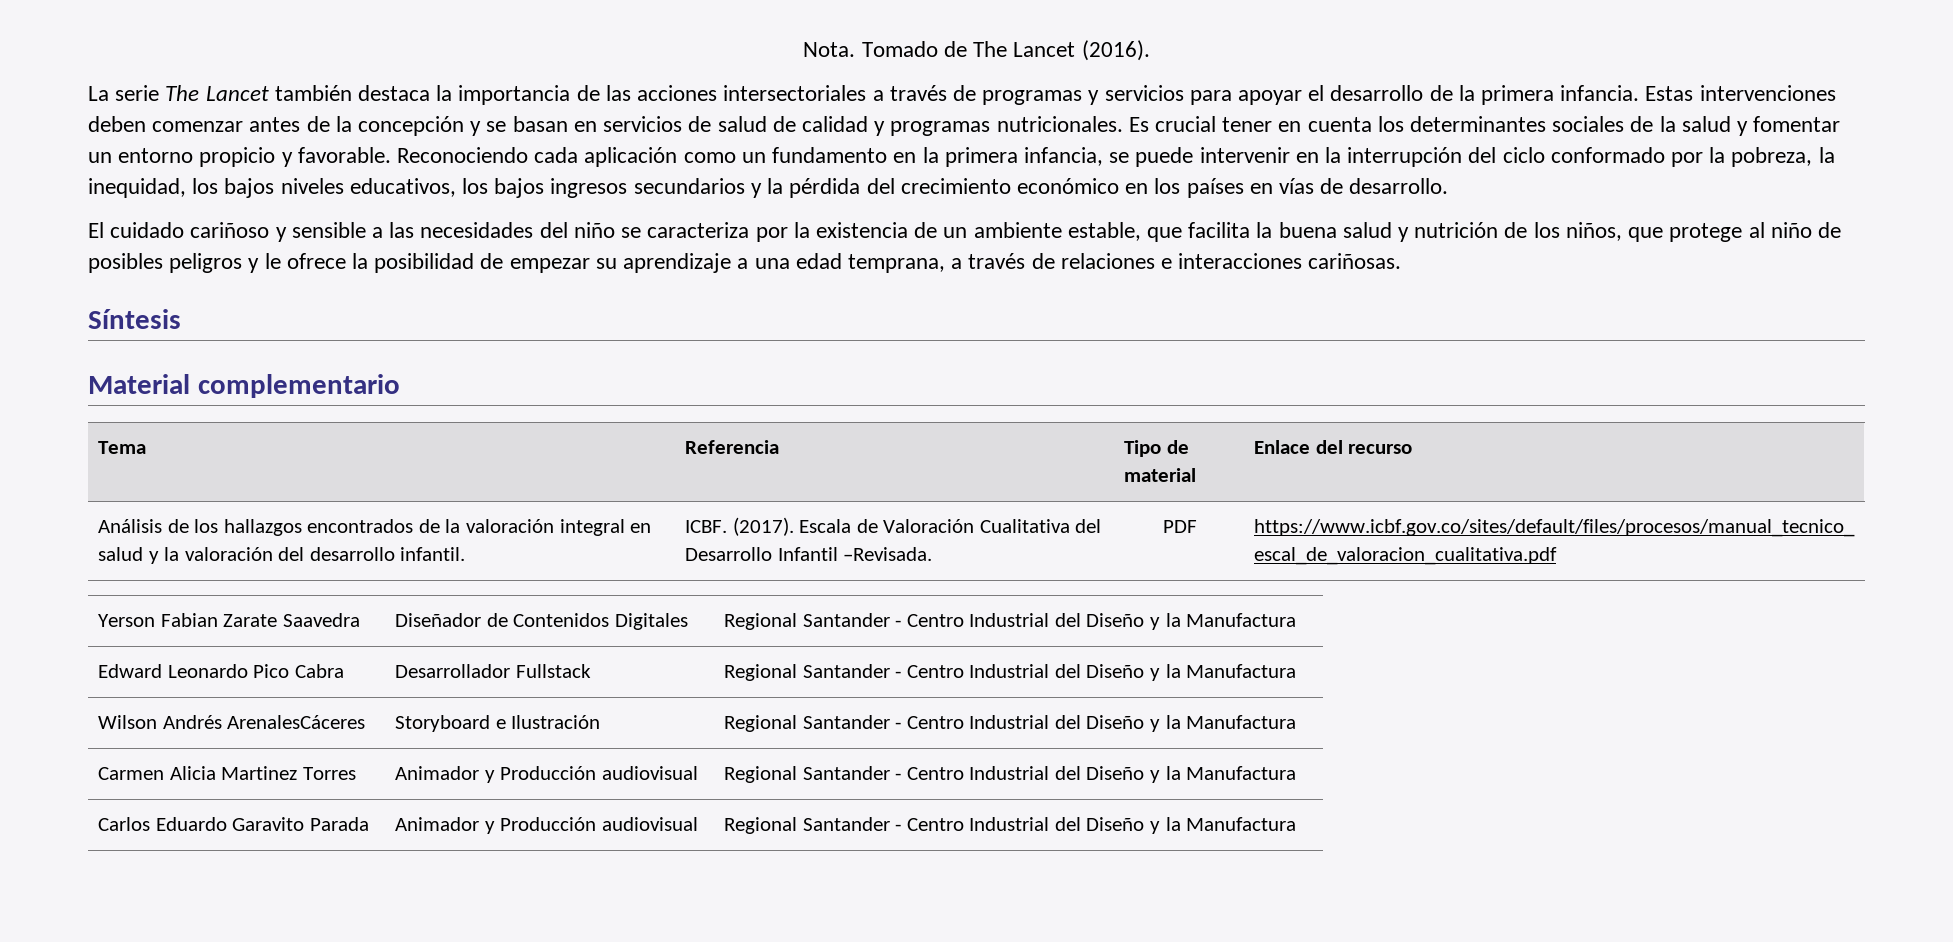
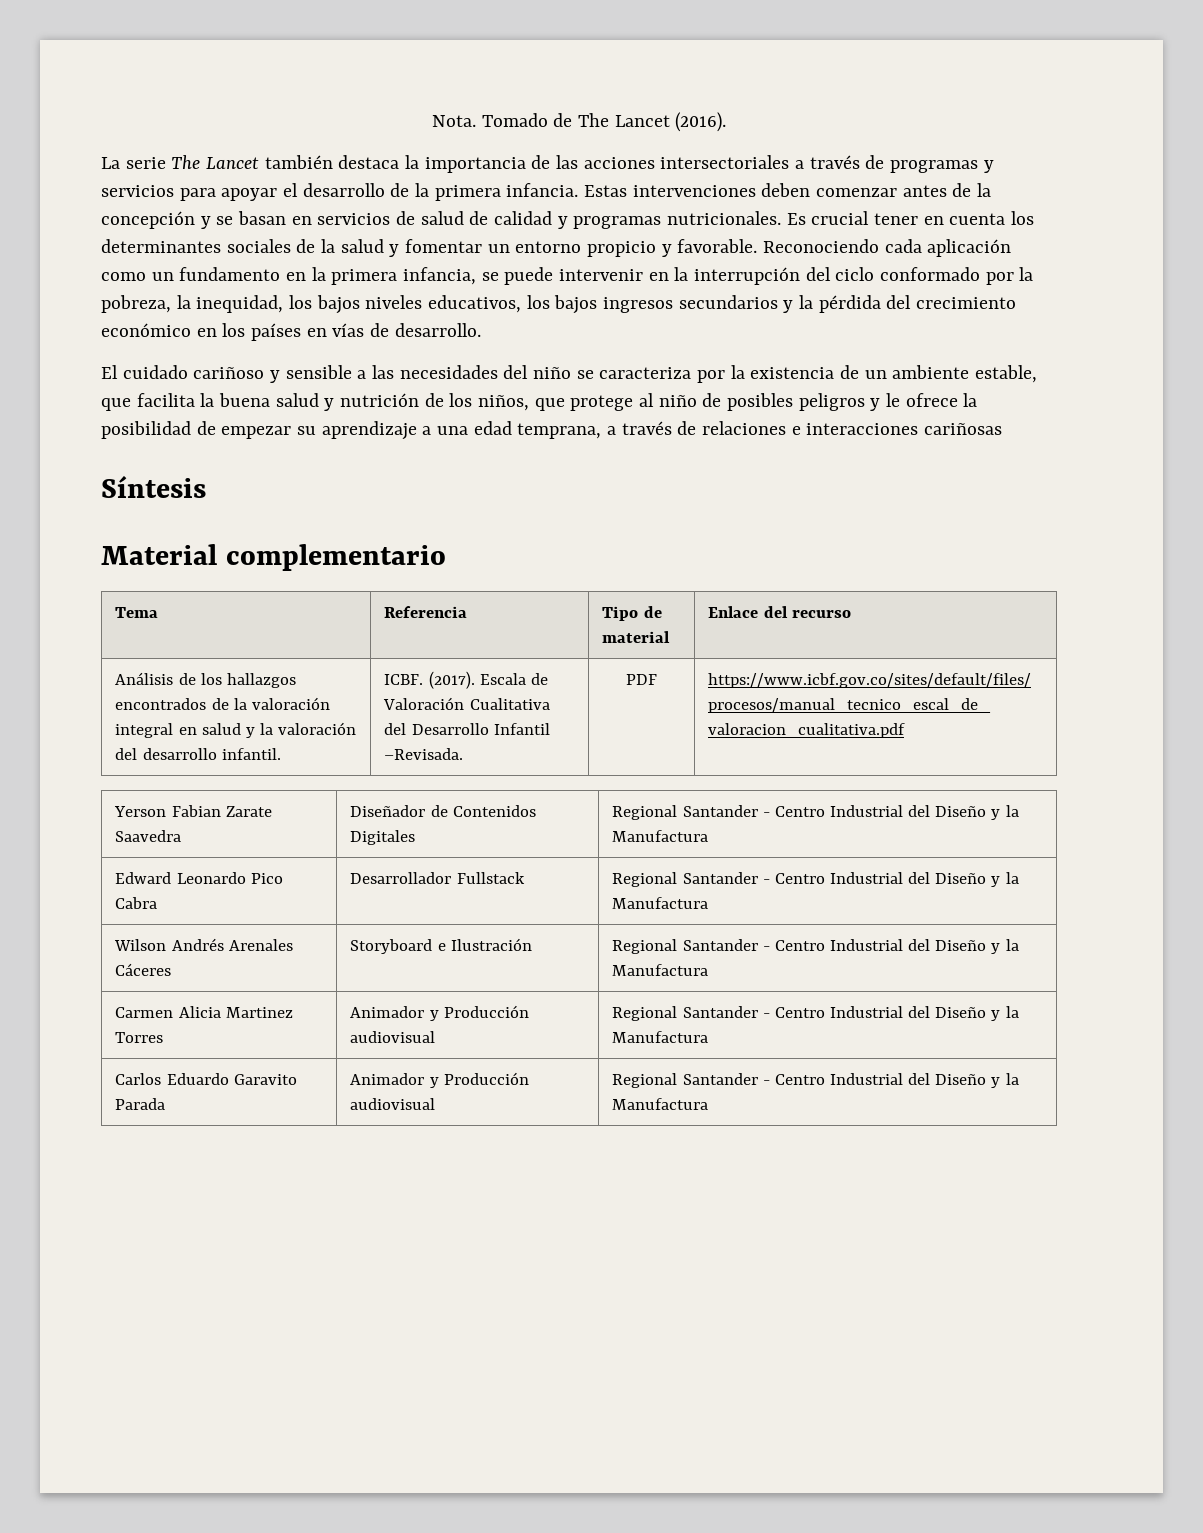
[1308,253,1402,269] cariñosas. -> [924,423,1003,435] cariñosas
[227,715,366,729] ArenalesCáceres -> [228,939,293,951] [115,963,172,976] Arenales Cáceres

